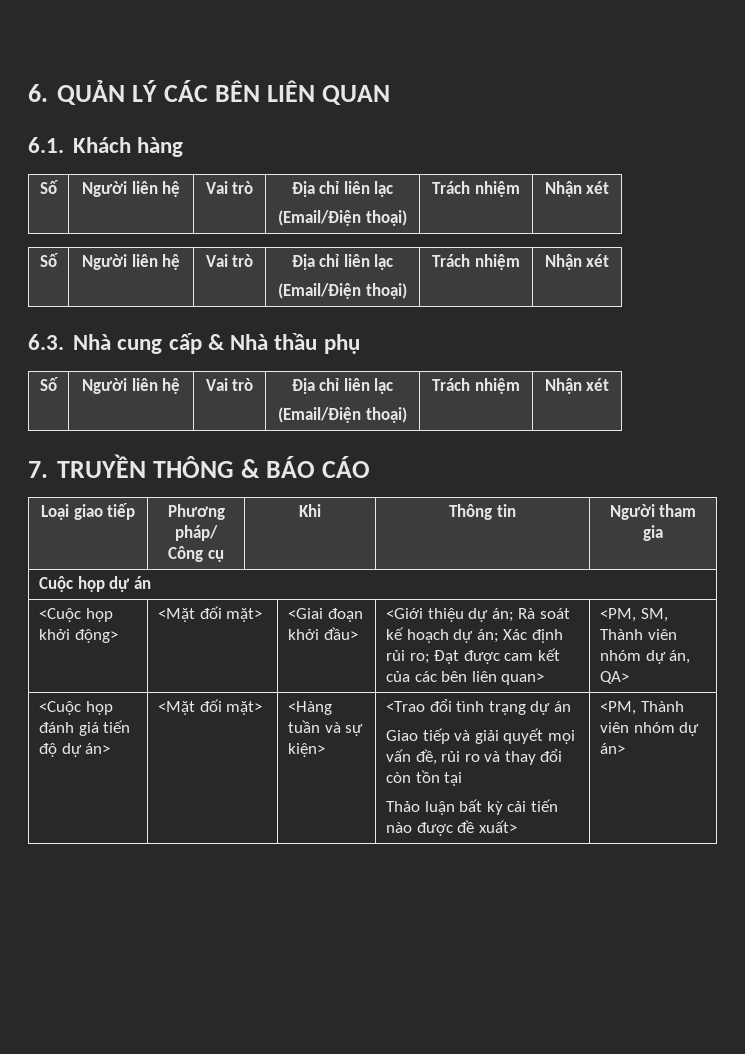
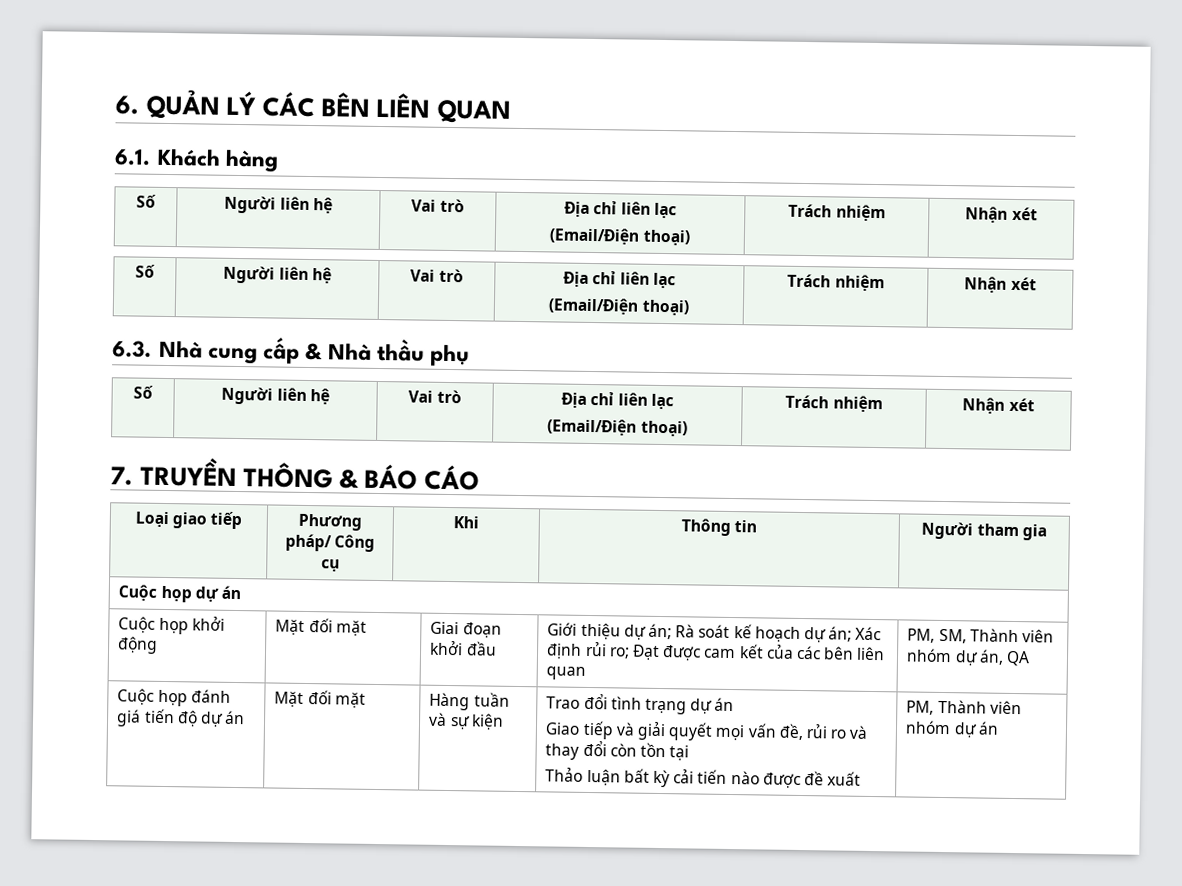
[39,608,82,622] <Cuộc -> [118,616,156,633] Cuộc
[74,629,118,643] [158,606,263,622] [288,608,363,622] [288,627,358,640] [386,608,424,619] động> | <Mặt đối mặt> | <Giai đoạn khởi đầu> | <Giới -> [117,636,159,654] [275,618,367,636] [430,621,502,638] [429,640,497,656] [547,622,578,636] động | Mặt đối mặt | Giai đoạn khởi đầu | Giới
[501,673,545,685] [600,608,637,622] quan> | <PM, -> [546,666,587,680] [907,628,936,643] quan | PM,
[600,671,630,684] [39,701,82,715] QA> // <Cuộc -> [1006,650,1031,667] [117,688,155,705] QA // Cuộc
[85,743,111,754] [158,699,263,715] [288,701,333,715] án> | <Mặt đối mặt> | <Hàng -> [224,710,246,725] [274,690,366,708] [429,692,471,711] án | Mặt đối mặt | Hàng
[288,743,326,757] [386,701,426,712] kiện> | <Trao -> [470,713,504,730] [546,696,581,709] kiện | Trao
[478,820,517,833] [600,701,684,715] [600,722,700,736] [600,743,626,754] xuất> | <PM, Thành viên nhóm dự án> -> [827,771,862,786] [906,699,1022,715] [905,720,999,738] xuất | PM, Thành viên nhóm dự án

